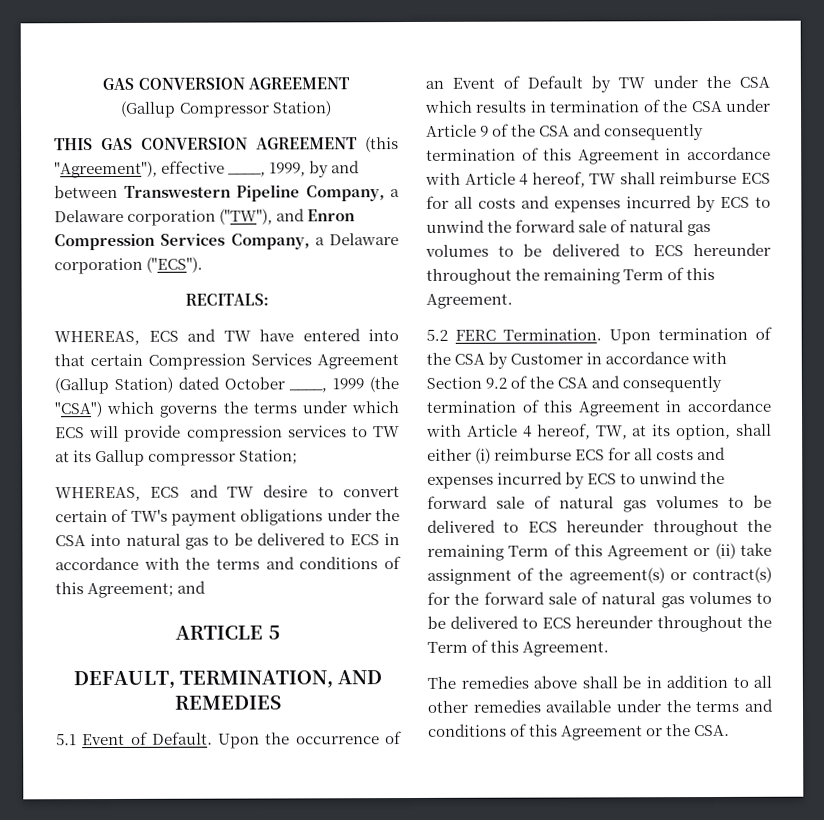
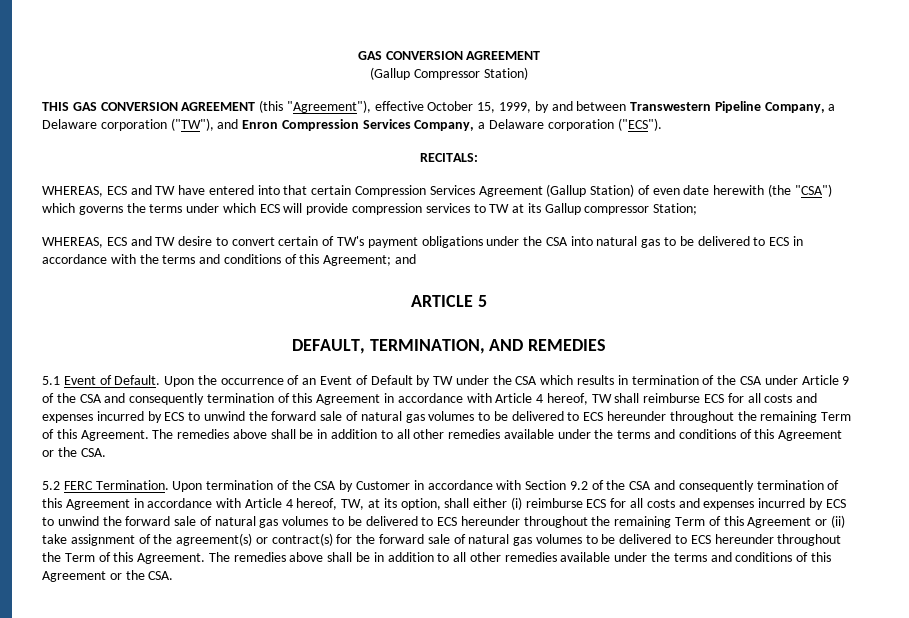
[227,171,267,177] ____, -> [427,101,496,113] October 15,
[177,376,365,393] dated October ____, 1999 -> [637,185,765,195] of even date herewith
(513, 301) none -> [152,429,843,441] [42,447,106,457] The remedies above shall be in addition to all other remedies available under the terms and conditions of this Agreement or the CSA.
(610, 649) // -> (206, 558) none

